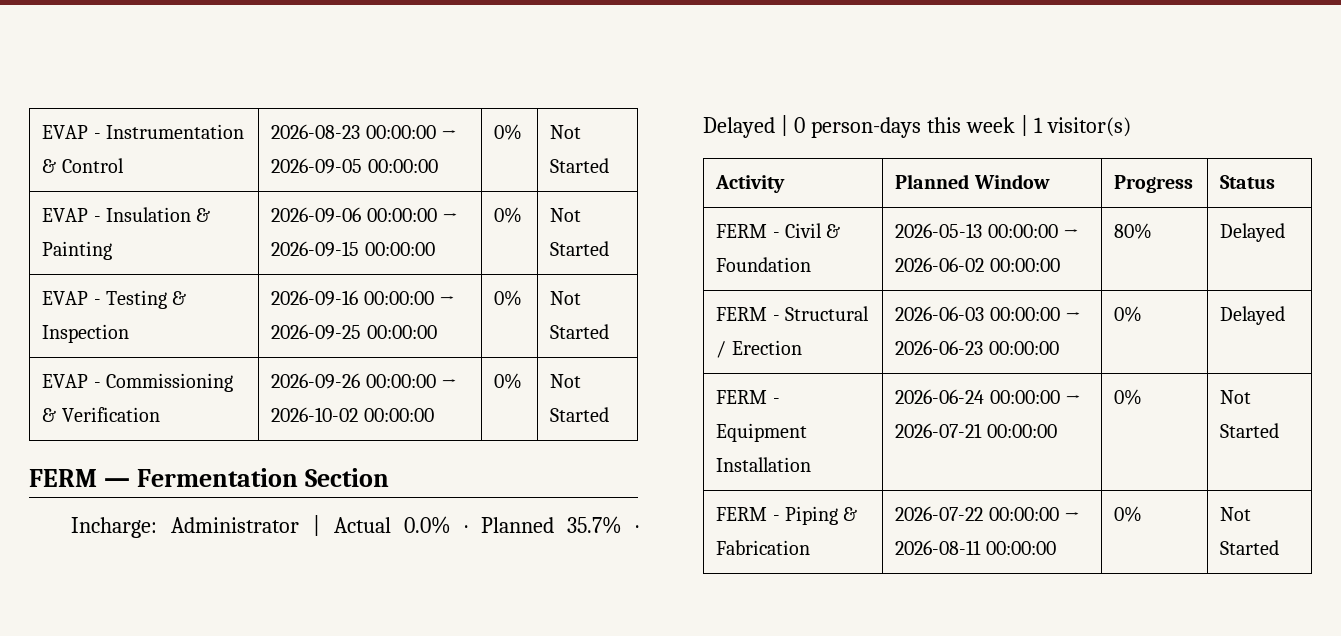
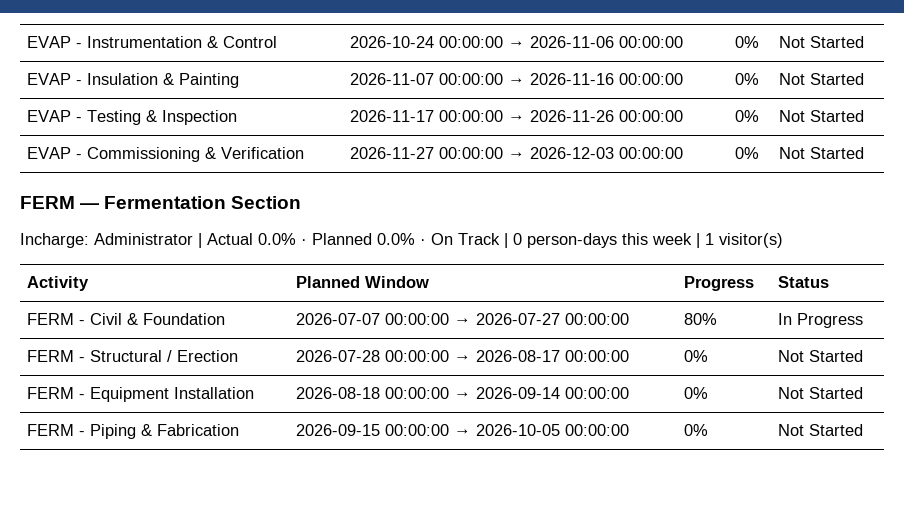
[271,124,458,139] [271,158,363,174] 2026-08-23 00:00:00 → 2026-09-05 -> [350,36,615,48] 2026-10-24 00:00:00 → 2026-11-06
[271,207,459,223] [271,241,360,257] 2026-09-06 00:00:00 → 2026-09-15 -> [350,73,615,85] 2026-11-07 00:00:00 → 2026-11-16
[271,290,456,306] [271,324,362,340] 2026-09-16 00:00:00 → 2026-09-25 -> [350,110,615,122] 2026-11-17 00:00:00 → 2026-11-26
[271,373,458,389] [271,407,359,422] 2026-09-26 00:00:00 → 2026-10-02 -> [350,147,615,159] 2026-11-27 00:00:00 → 2026-12-03
[567,516,640,534] [703,117,775,138] 35.7% · Delayed -> [377,233,500,245] 0.0% · On Track
[895,223,1080,238] [895,257,985,272] 2026-05-13 00:00:00 → 2026-06-02 -> [296,313,561,325] 2026-07-07 00:00:00 → 2026-07-27
[1220,223,1286,242] Delayed -> [778,313,864,328] In Progress
[895,306,1082,321] [895,340,1059,355] [1114,306,1143,322] [1220,306,1286,325] 2026-06-03 00:00:00 → 2026-06-23 00:00:00 | 0% | Delayed -> [296,350,630,362] [684,350,709,362] [778,350,864,362] 2026-07-28 00:00:00 → 2026-08-17 00:00:00 | 0% | Not Started
[895,389,1082,404] [895,423,983,438] 2026-06-24 00:00:00 → 2026-07-21 -> [296,387,561,399] 2026-08-18 00:00:00 → 2026-09-14
[895,506,1081,521] [895,540,982,555] 2026-07-22 00:00:00 → 2026-08-11 -> [296,424,561,436] 2026-09-15 00:00:00 → 2026-10-05

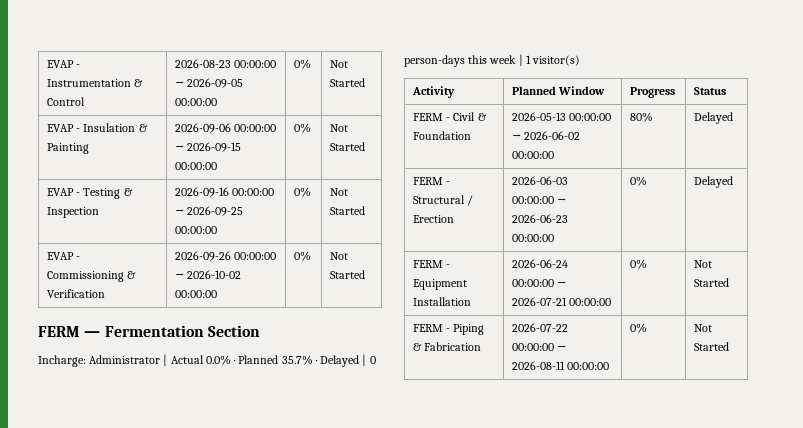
[350,36,615,48] 2026-10-24 00:00:00 → 2026-11-06 -> [174,59,277,68] [174,78,244,88] 2026-08-23 00:00:00 → 2026-09-05
[350,73,615,85] 2026-11-07 00:00:00 → 2026-11-16 -> [174,123,277,133] [174,142,242,152] 2026-09-06 00:00:00 → 2026-09-15
[350,110,615,122] 2026-11-17 00:00:00 → 2026-11-26 -> [174,187,275,197] [174,206,244,216] 2026-09-16 00:00:00 → 2026-09-25
[350,147,615,159] 2026-11-27 00:00:00 → 2026-12-03 -> [174,251,277,261] [174,270,242,279] 2026-09-26 00:00:00 → 2026-10-02
[377,233,500,245] 0.0% · On Track -> [281,355,360,367] 35.7% · Delayed
[296,313,561,325] 2026-07-07 00:00:00 → 2026-07-27 -> [511,112,612,121] [511,131,581,140] 2026-05-13 00:00:00 → 2026-06-02
[778,313,864,328] In Progress -> [693,112,733,124] Delayed
[296,350,630,362] [684,350,709,362] [778,350,864,362] 2026-07-28 00:00:00 → 2026-08-17 00:00:00 | 0% | Not Started -> [511,176,568,185] [511,196,567,204] [511,214,568,223] [511,234,554,242] [629,176,647,186] [693,176,733,188] 2026-06-03 00:00:00 → 2026-06-23 00:00:00 | 0% | Delayed
[296,387,561,399] 2026-08-18 00:00:00 → 2026-09-14 -> [511,259,568,268] [511,279,567,287] [511,297,567,306] 2026-06-24 00:00:00 → 2026-07-21
[296,424,561,436] 2026-09-15 00:00:00 → 2026-10-05 -> [511,323,568,332] [511,343,567,351] [511,361,565,370] 2026-07-22 00:00:00 → 2026-08-11

